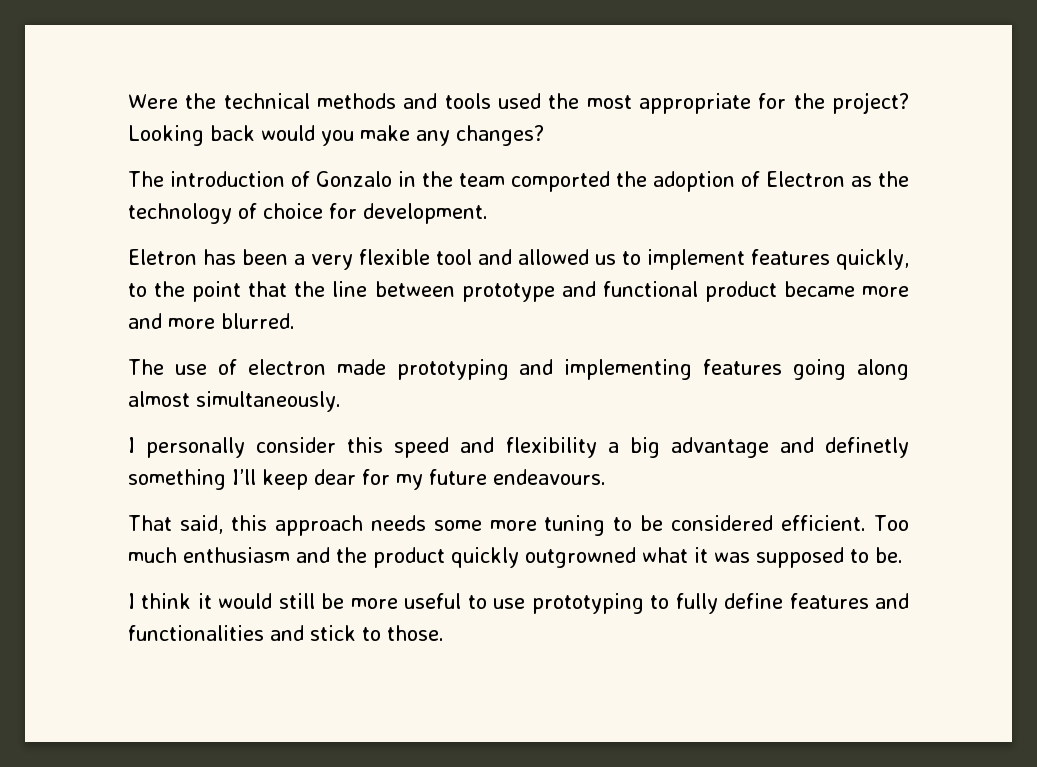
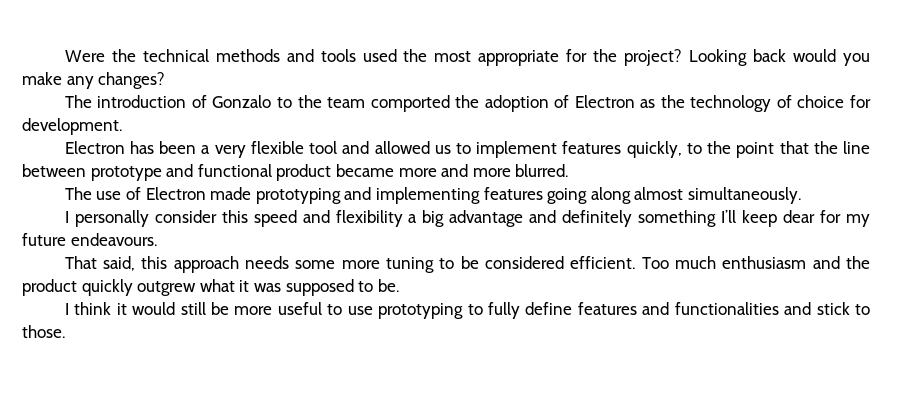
[398,171,416,187] in -> [276,97,292,108] to
[128,249,197,265] Eletron -> [64,141,125,154] Electron
[247,359,326,375] electron -> [145,187,206,200] Electron
[825,437,909,458] definetly -> [562,210,633,227] definitely
[525,547,636,568] outgrowned -> [137,281,197,296] outgrew

